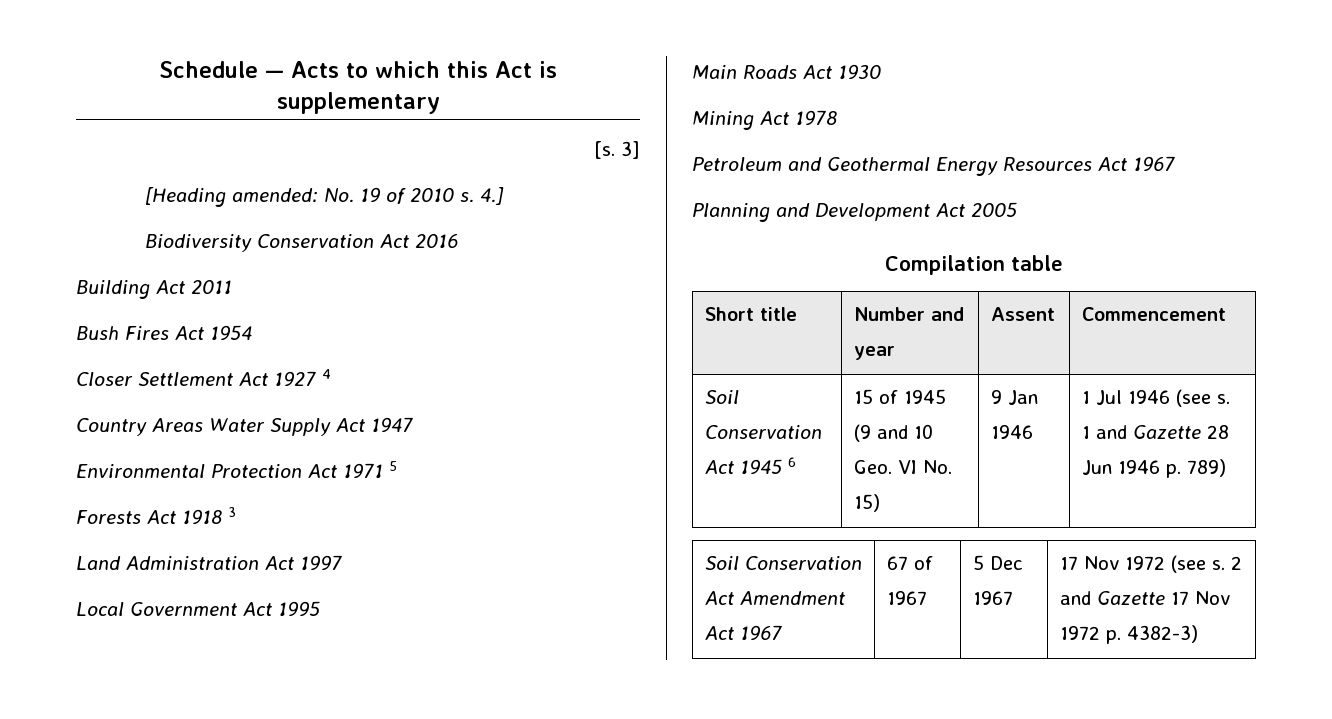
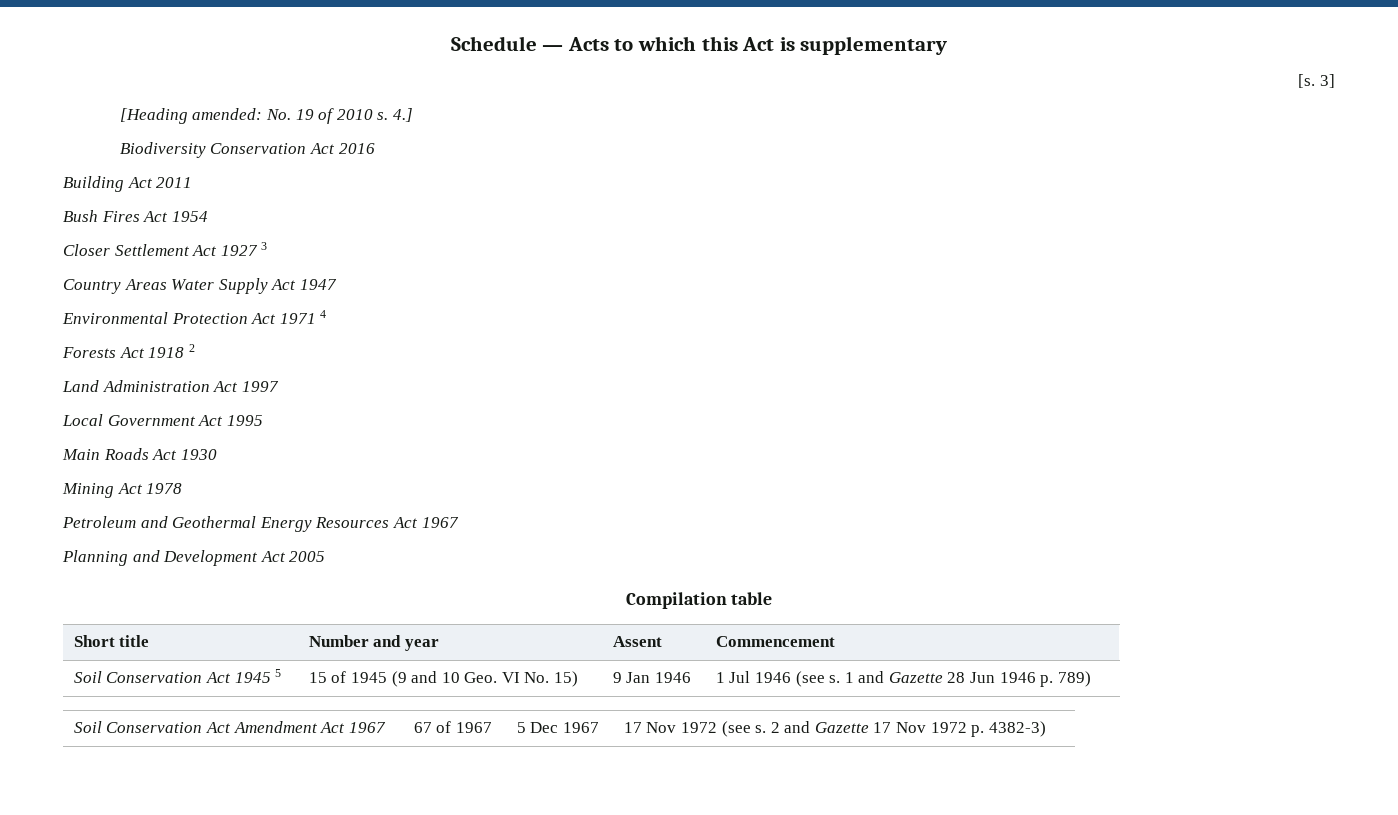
[322,369,331,379] 4 -> [261,242,268,250] 3
[389,461,397,471] 5 -> [320,310,327,318] 4
[228,507,236,517] 3 -> [188,344,195,352] 2
[787,457,796,467] 6 -> [275,669,282,677] 5

